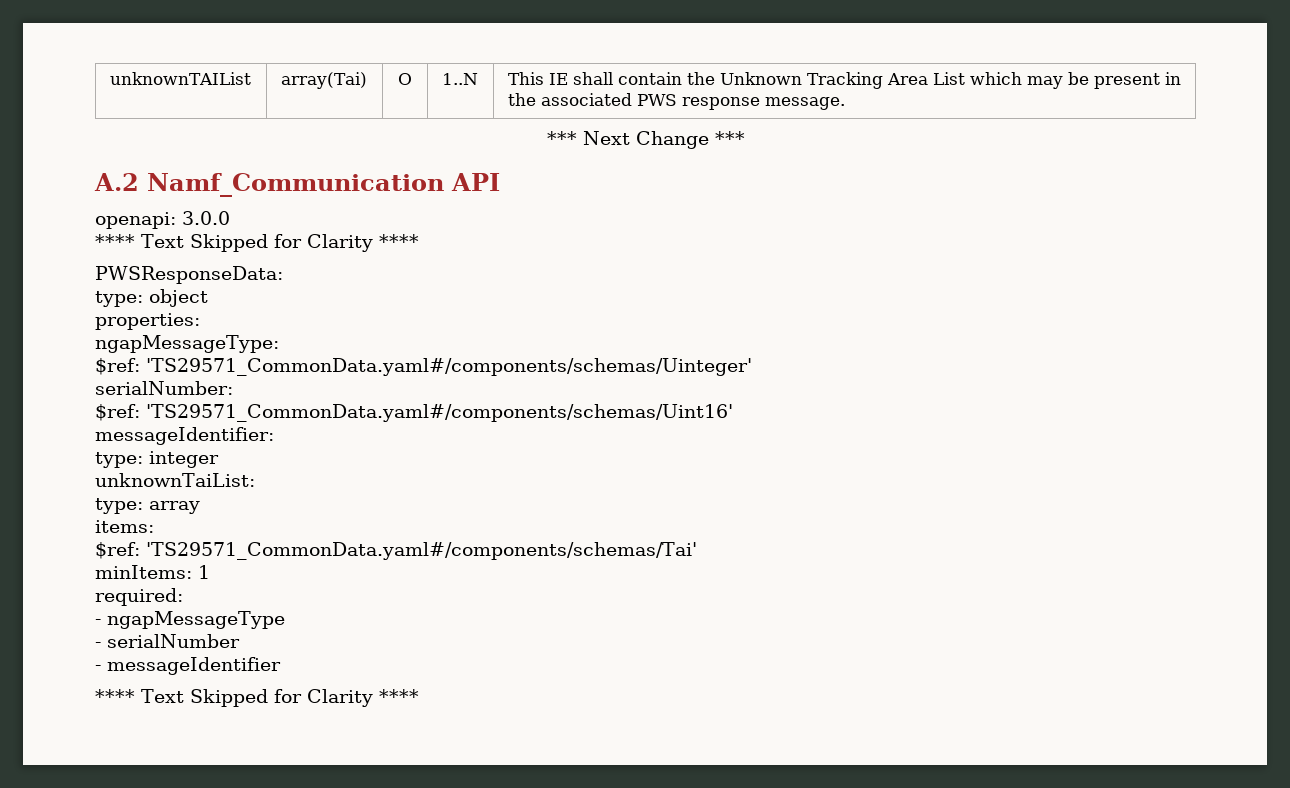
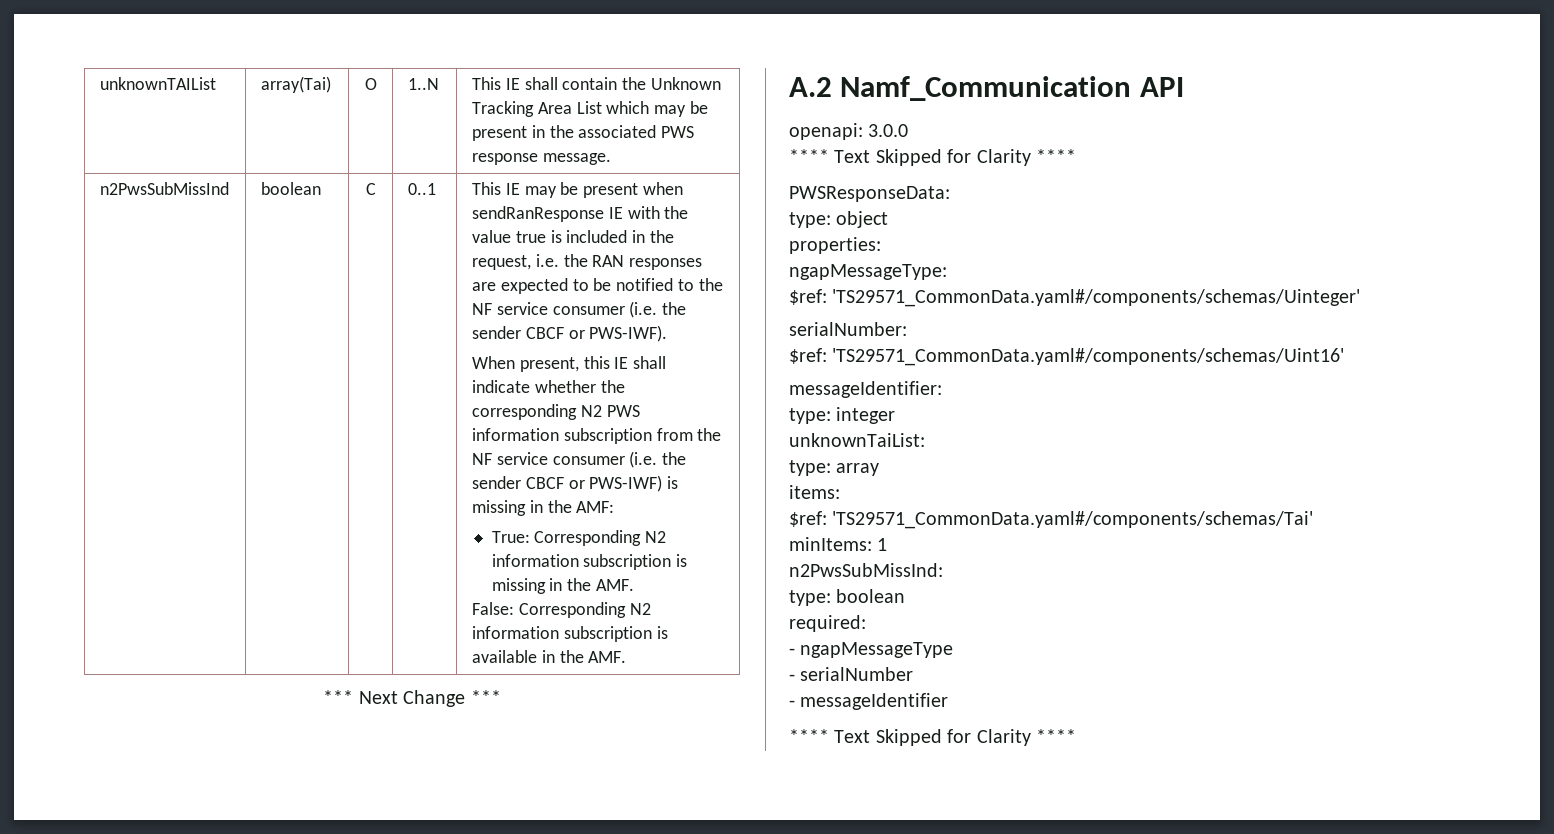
(845, 103) none -> [99,182,229,195] [260,182,321,195] [365,183,376,195] [407,183,436,195] [471,182,684,198] [471,206,689,222] [471,230,675,243] [471,254,703,270] [471,278,723,294] [471,301,687,318] [471,325,668,342] [471,356,667,372] [471,380,625,393] [471,404,640,420] [471,428,722,444] [471,451,687,468] [471,475,679,492] [471,500,615,516] [491,530,667,546] [491,554,688,570] [491,578,635,594] [471,602,651,618] [471,626,668,642] [471,650,627,663] // n2PwsSubMissInd | boolean | C | 0..1 | This IE may be present when sendRanResponse IE with the value true is included in the request, i.e. the RAN responses are expected to be notified to the NF service consumer (i.e. the sender CBCF or PWS-IWF). // When present, this IE shall indicate whether the corresponding N2 PWS information subscription from the NF service consumer (i.e. the sender CBCF or PWS-IWF) is missing in the AMF: // True: Corresponding N2 information subscription is missing in the AMF. // False: Corresponding N2 information subscription is available in the AMF.
(210, 572) none -> [789,563,943,577] [789,589,906,606] // n2PwsSubMissInd: // type: boolean

